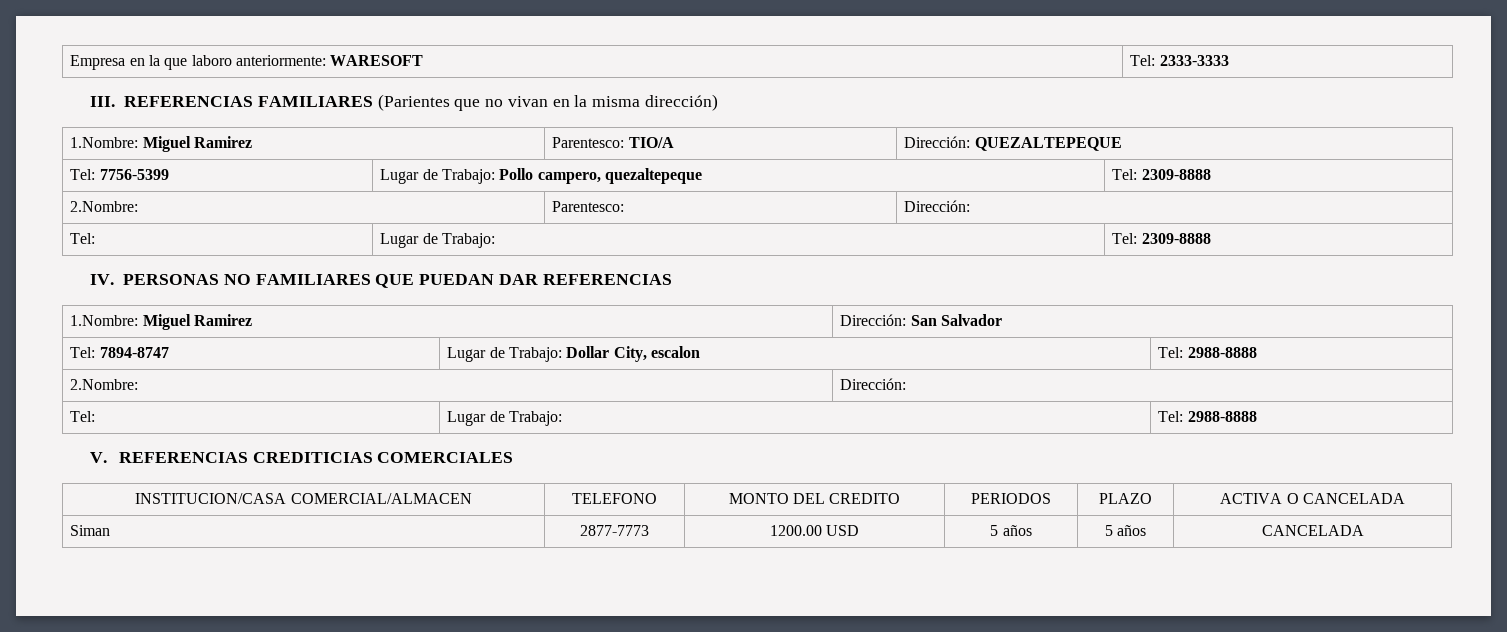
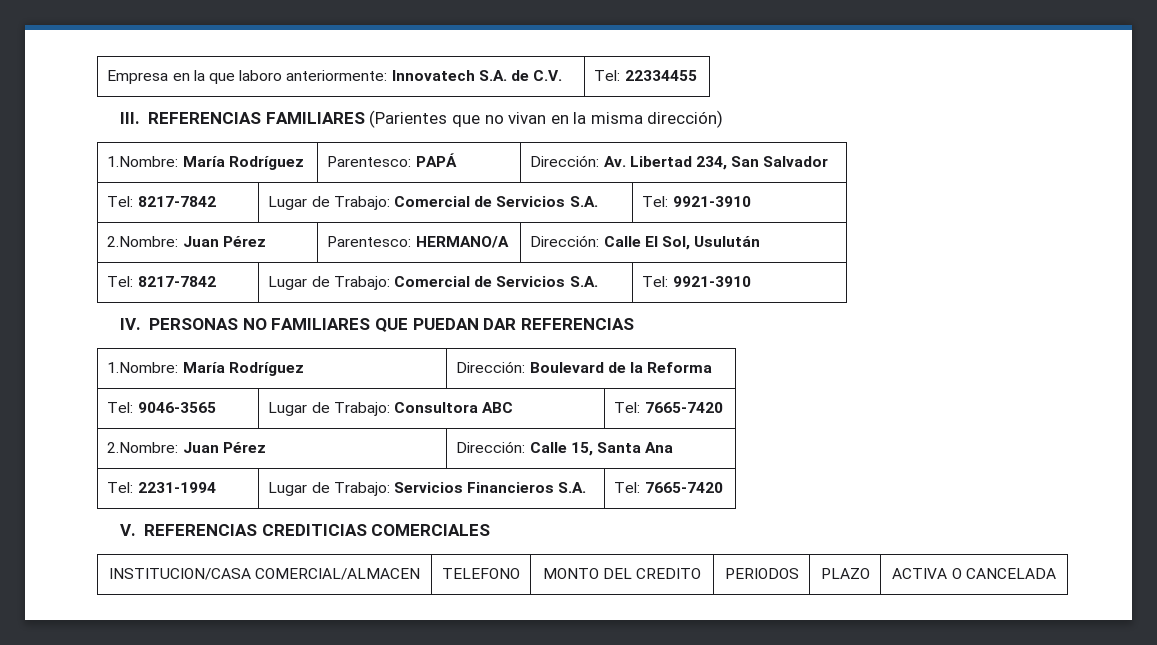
[330,55,424,66] [1130,55,1229,66] WARESOFT | Tel: 2333-3333 -> [391,70,563,81] [594,70,697,81] Innovatech S.A. de C.V. | Tel: 22334455
[142,136,253,152] [552,137,674,148] [904,136,1122,151] [70,169,169,180] [380,168,703,184] [1112,169,1211,180] [70,201,139,212] [552,201,625,212] [904,200,971,212] [70,233,96,244] [380,233,496,248] [1112,233,1211,244] Miguel Ramirez | Parentesco: TIO/A | Dirección: QUEZALTEPEQUE // Tel: 7756-5399 | Lugar de Trabajo: Pollo campero, quezaltepeque | Tel: 2309-8888 // 2.Nombre: | Parentesco: | Dirección: // Tel: | Lugar de Trabajo: | Tel: 2309-8888 -> [182,156,304,170] [327,153,457,167] [530,155,829,170] [107,196,216,207] [268,196,598,210] [642,196,751,207] [107,236,266,247] [327,236,509,248] [530,235,761,250] [107,276,216,287] [268,276,598,290] [642,276,751,287] María Rodríguez | Parentesco: PAPÁ | Dirección: Av. Libertad 234, San Salvador // Tel: 8217-7842 | Lugar de Trabajo: Comercial de Servicios S.A. | Tel: 9921-3910 // 2.Nombre: Juan Pérez | Parentesco: HERMANO/A | Dirección: Calle El Sol, Usulután // Tel: 8217-7842 | Lugar de Trabajo: Comercial de Servicios S.A. | Tel: 9921-3910
[142,314,253,330] [840,314,1003,326] [70,347,169,358] [447,346,701,362] [1158,347,1257,358] [70,379,139,390] [840,378,907,390] [70,411,96,422] [447,411,563,426] [1158,411,1257,422] Miguel Ramirez | Dirección: San Salvador // Tel: 7894-8747 | Lugar de Trabajo: Dollar City, escalon | Tel: 2988-8888 // 2.Nombre: | Dirección: // Tel: | Lugar de Trabajo: | Tel: 2988-8888 -> [182,362,304,376] [456,361,713,373] [107,402,216,413] [268,402,514,416] [614,402,723,413] [107,442,266,453] [456,441,674,456] [107,482,216,493] [268,482,587,496] [614,482,723,493] María Rodríguez | Dirección: Boulevard de la Reforma // Tel: 9046-3565 | Lugar de Trabajo: Consultora ABC | Tel: 7665-7420 // 2.Nombre: Juan Pérez | Dirección: Calle 15, Santa Ana // Tel: 2231-1994 | Lugar de Trabajo: Servicios Financieros S.A. | Tel: 7665-7420
[70,525,111,536] [580,525,649,536] [769,525,860,536] [990,525,1032,536] [1104,525,1147,536] [1261,525,1364,536] // Siman | 2877-7773 | 1200.00 USD | 5 años | 5 años | CANCELADA -> (1056, 573) none

